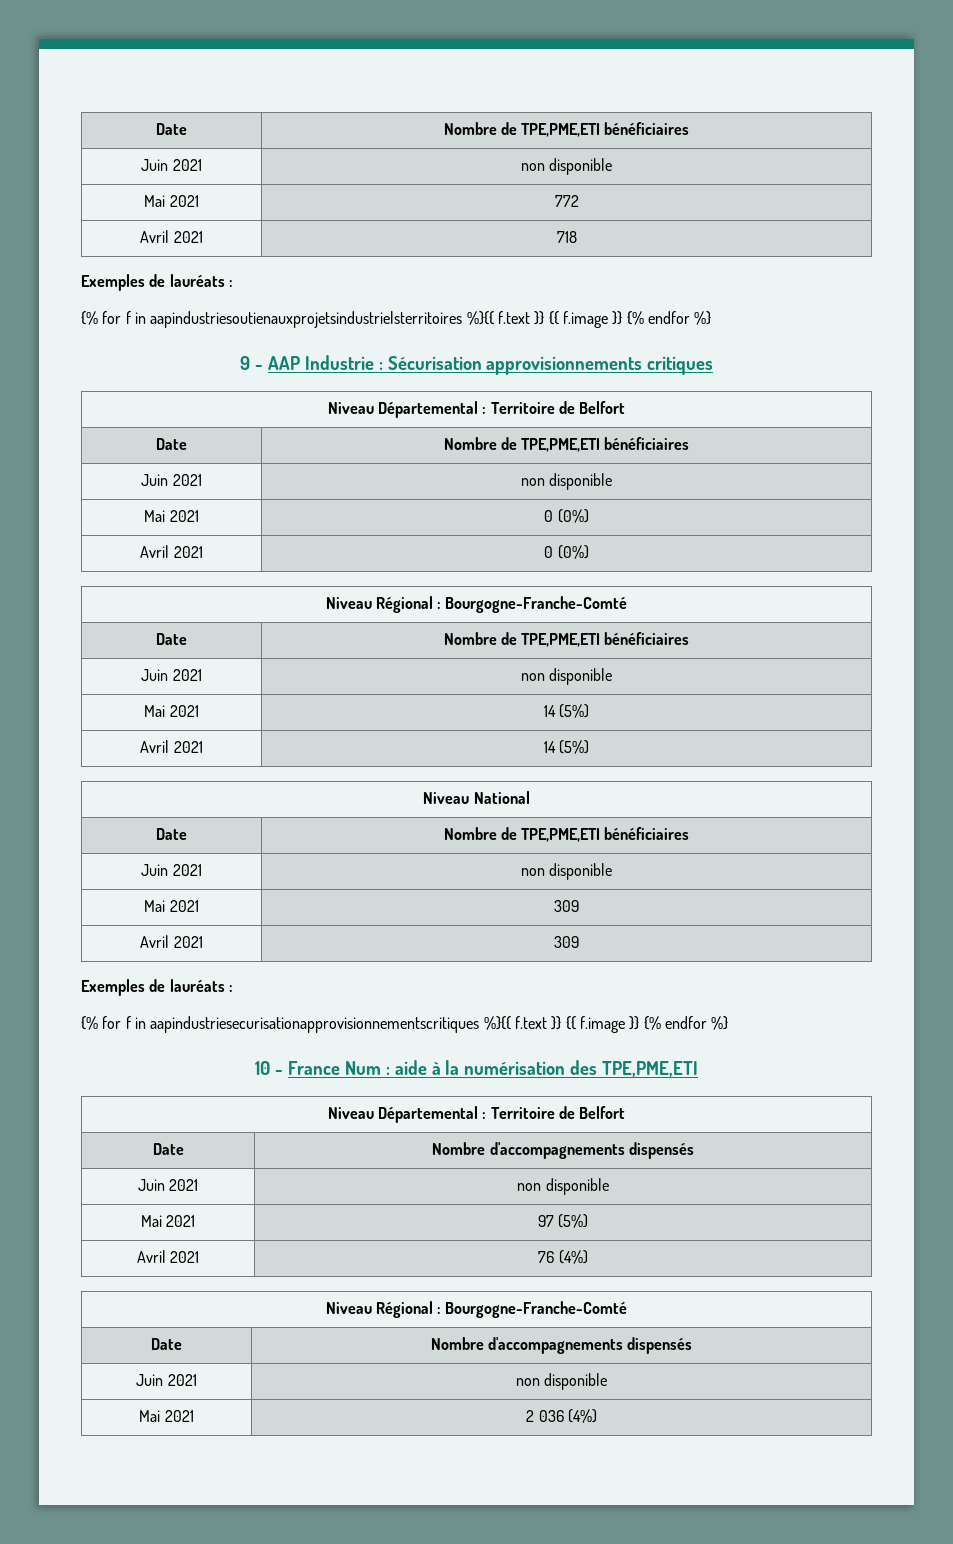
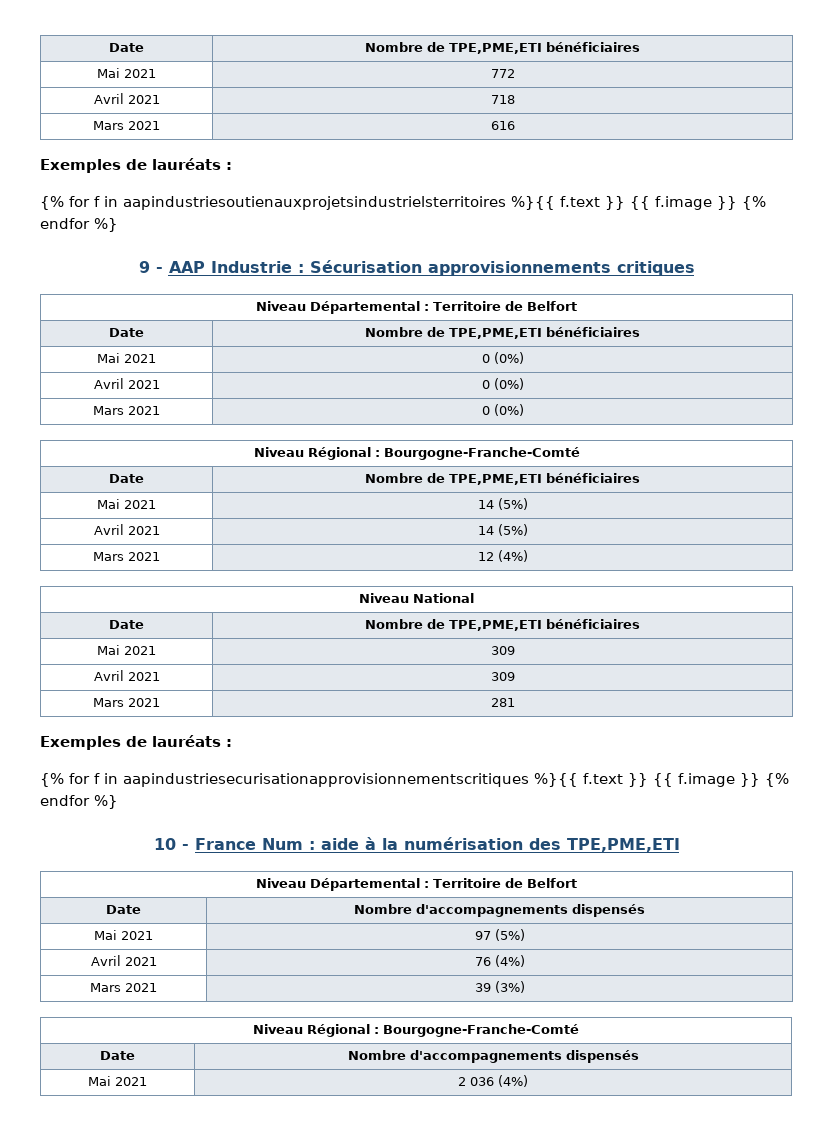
[156,123,187,135] [443,122,690,137] [141,159,202,171] [520,158,613,175] Date | Nombre de TPE,PME,ETI bénéficiaires // Juin 2021 | non disponible -> [109,43,144,52] [365,42,640,54] Date | Nombre de TPE,PME,ETI bénéficiaires
(577, 237) none -> [93,121,160,130] [490,121,515,130] // Mars 2021 | 616
[141,474,202,486] [520,473,613,490] // Juin 2021 | non disponible -> (640, 332) none
(589, 552) none -> [93,406,160,415] [481,404,524,416] // Mars 2021 | 0 (0%)
[141,669,202,681] [520,668,613,685] // Juin 2021 | non disponible -> (640, 478) none
(590, 747) none -> [93,552,160,561] [477,550,528,562] // Mars 2021 | 12 (4%)
[141,864,202,876] [520,863,613,880] // Juin 2021 | non disponible -> (640, 624) none
(579, 942) none -> [93,698,160,707] [490,698,515,707] // Mars 2021 | 281
[137,1179,199,1191] [517,1178,609,1195] // Juin 2021 | non disponible -> (645, 910) none
(588, 1257) none -> [90,983,157,992] [474,981,525,993] // Mars 2021 | 39 (3%)
[136,1374,197,1386] [515,1373,608,1390] // Juin 2021 | non disponible -> (639, 1056) none

